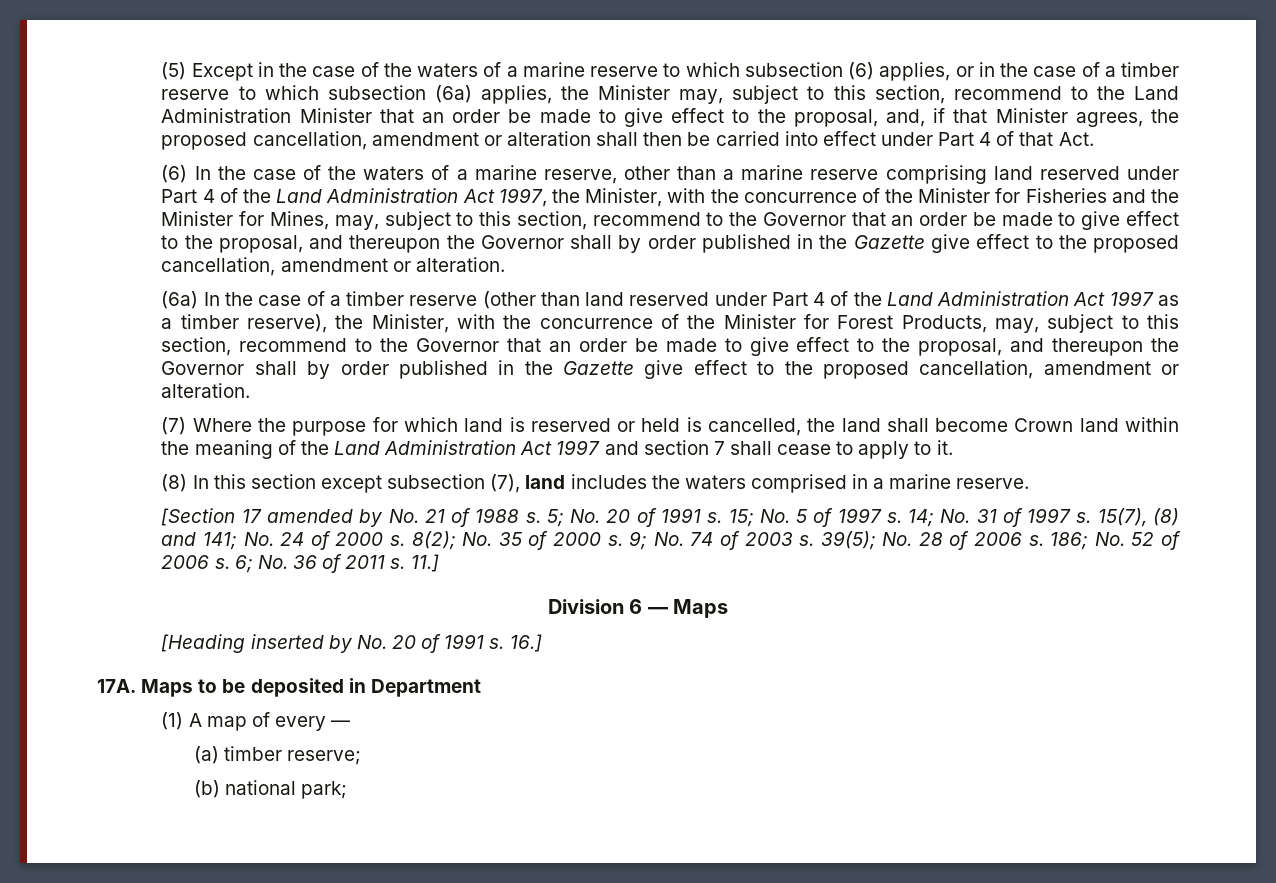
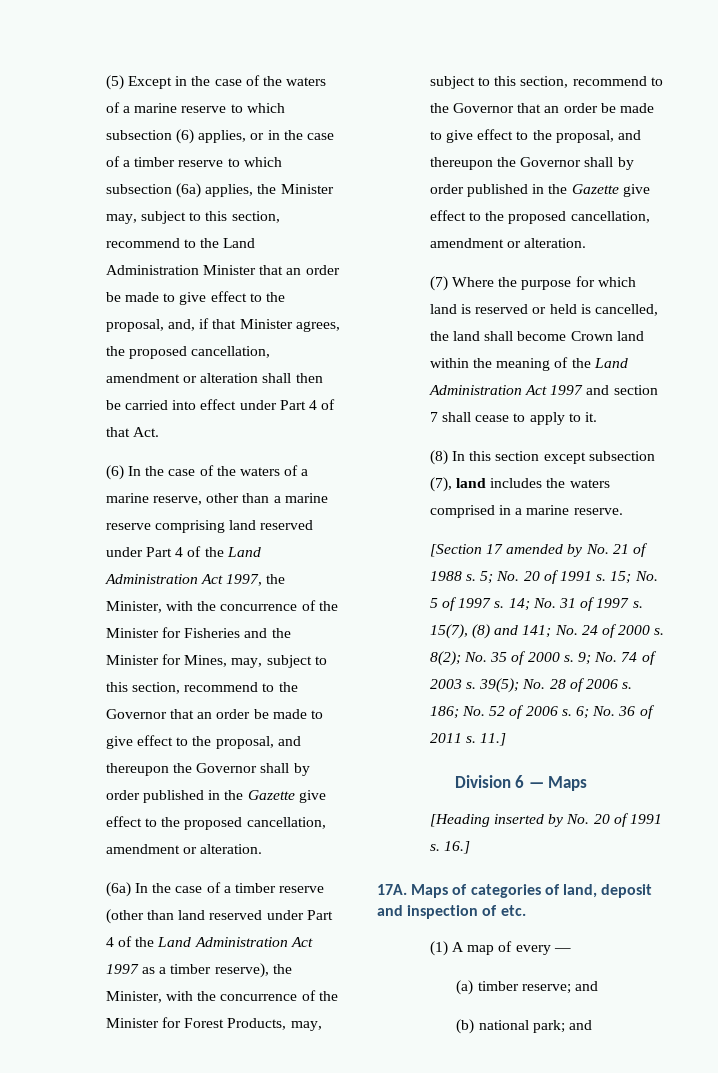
[198,678,481,697] to be deposited in Department -> [452,884,653,898] [377,905,526,919] of categories of land, deposit and inspection of etc.
(361, 757) none -> [574,981,598,991] and
(347, 790) none -> [568,1020,592,1030] and

